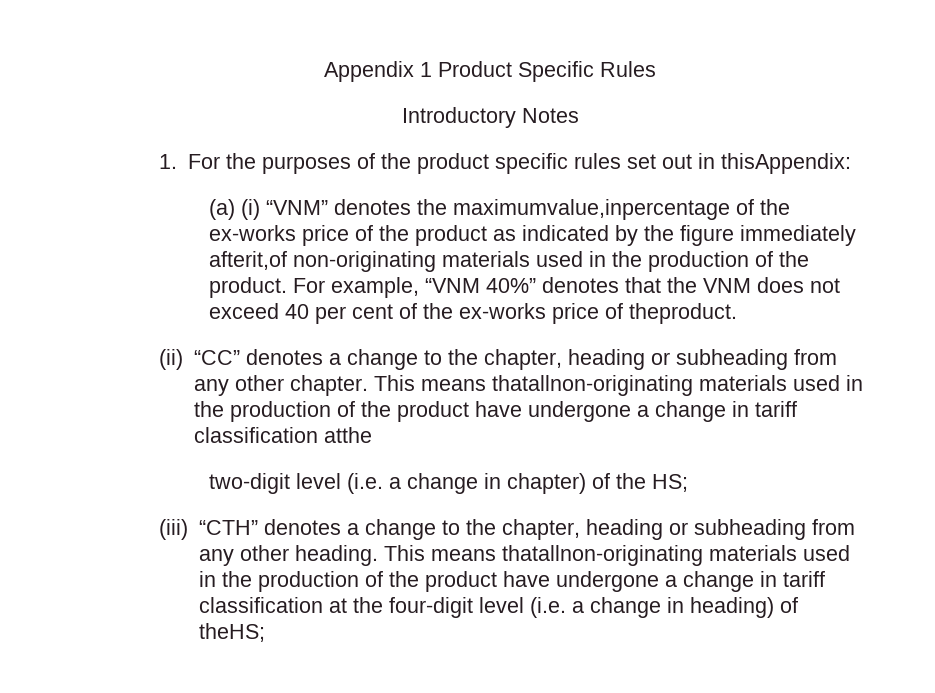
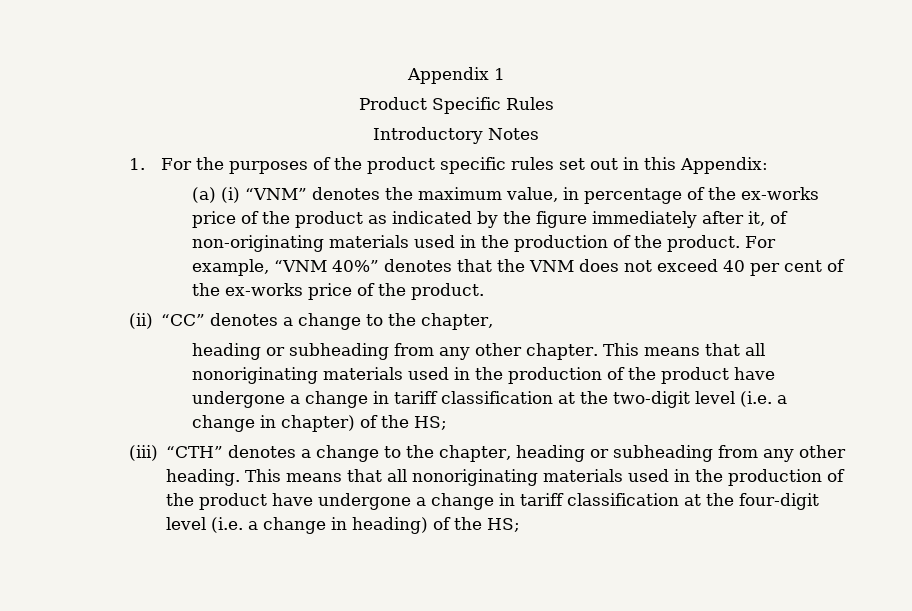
(432, 69) none -> (505, 74) //
[721,153,852,174] thisAppendix: -> [643,157,768,174] this Appendix:
[452,199,730,220] maximumvalue,inpercentage -> [418,187,683,204] maximum value, in percentage
[208,251,287,270] afterit,of -> [702,211,789,226] after it, of
[628,303,737,324] theproduct. -> [378,283,485,300] the product.
(563, 359) none -> (494, 321) //
[492,375,694,396] thatallnon-originating -> [705,343,766,356] [192,367,319,384] that all nonoriginating
[324,427,373,443] atthe // -> [558,391,609,404] at the
[502,545,704,566] thatallnon-originating -> [347,469,539,486] that all nonoriginating
[199,623,266,642] theHS; -> [454,517,521,532] the HS;

